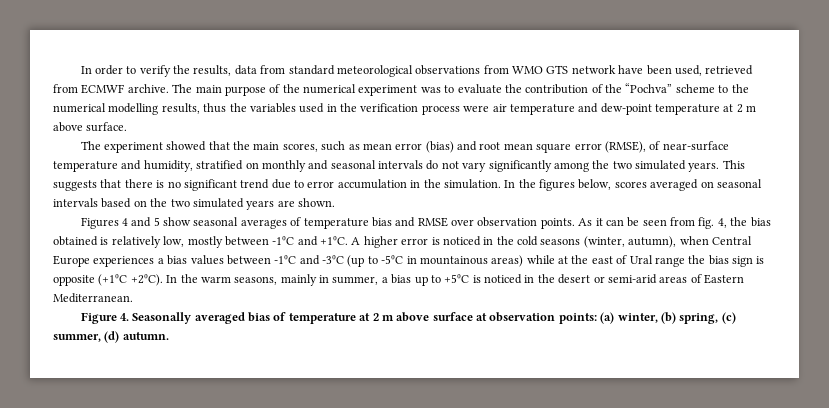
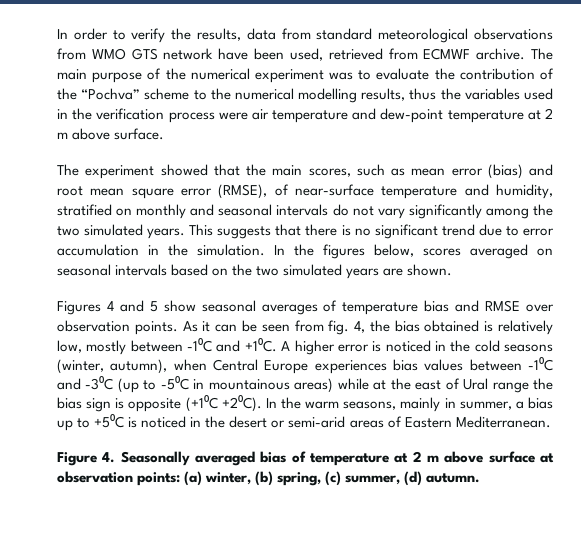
[157,258,164,264] a -> (387, 367) none

